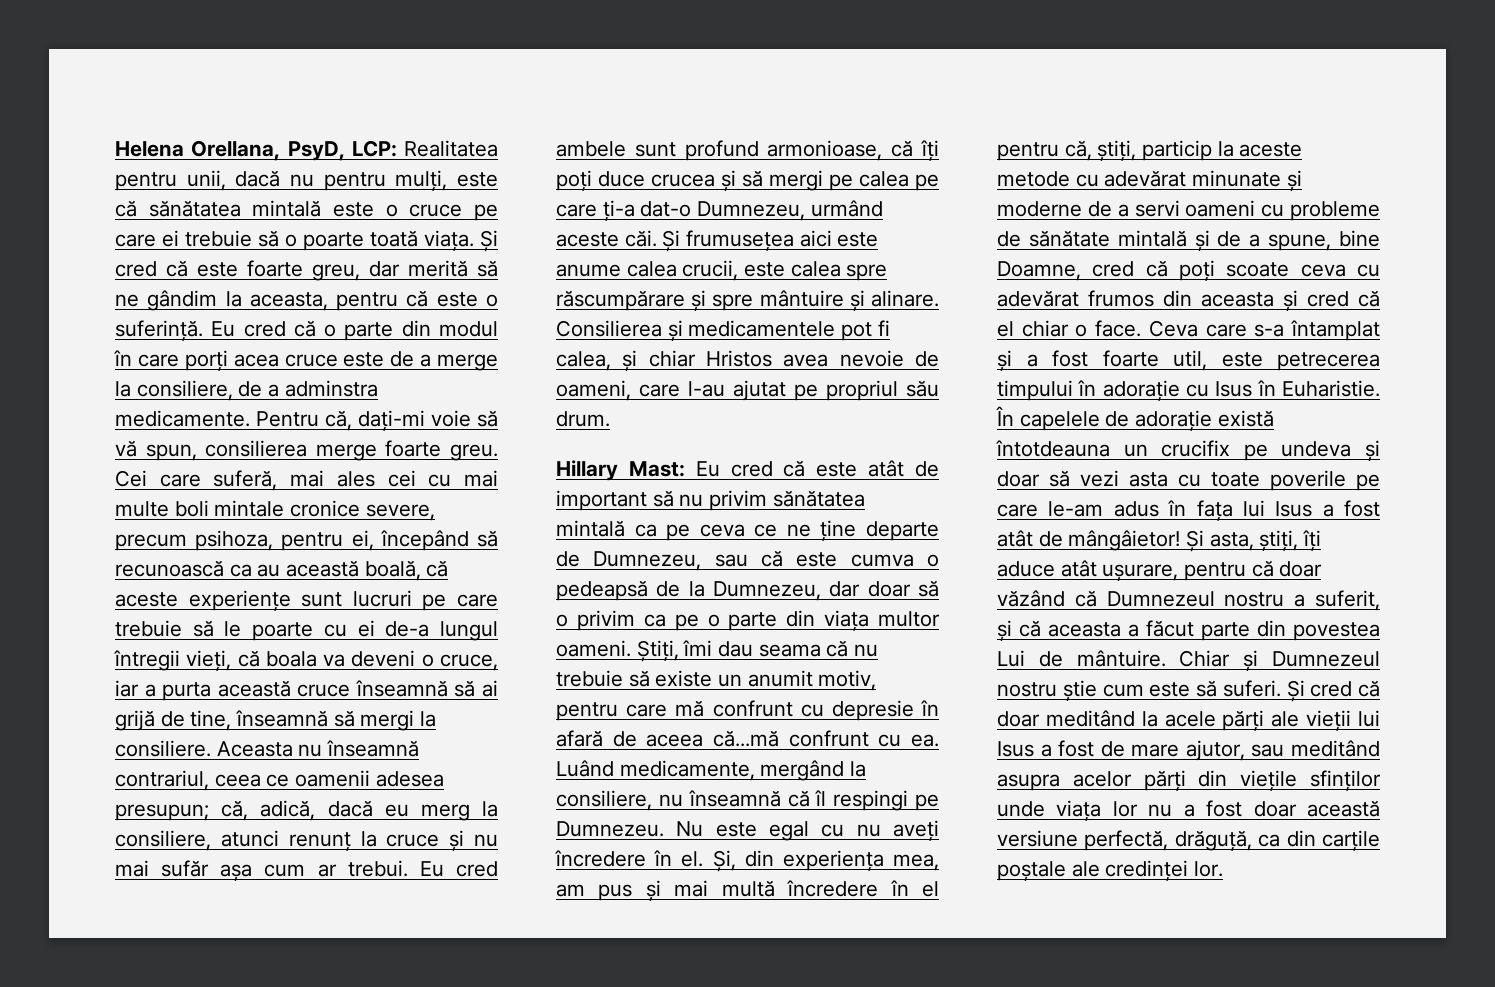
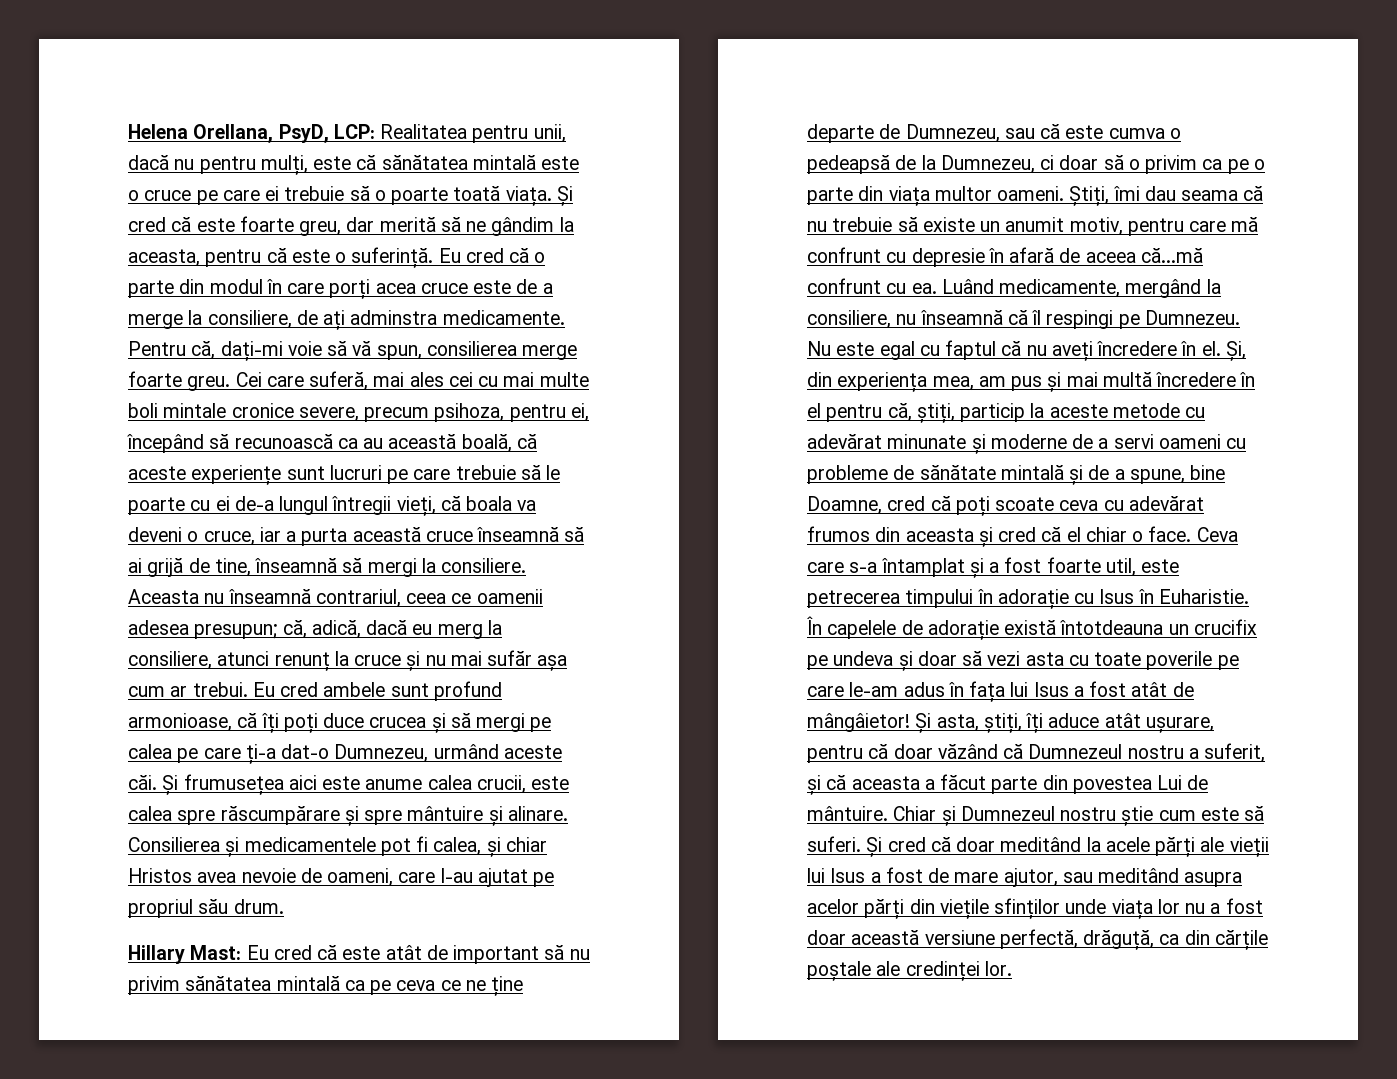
[268,384,280,397] a -> [323,310,346,330] ați
[829,581,861,597] dar -> [1040,155,1055,170] ci
(845, 830) none -> [945,340,1022,360] faptul că
[1322,830,1380,851] carțile -> [1214,930,1268,950] cărțile

